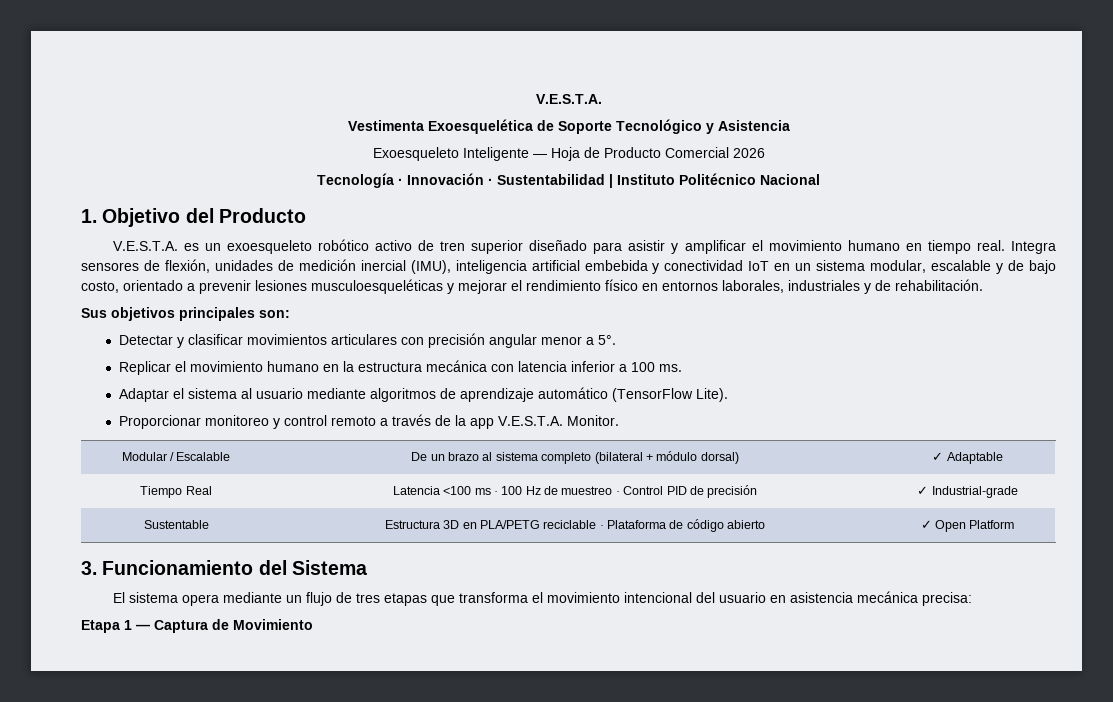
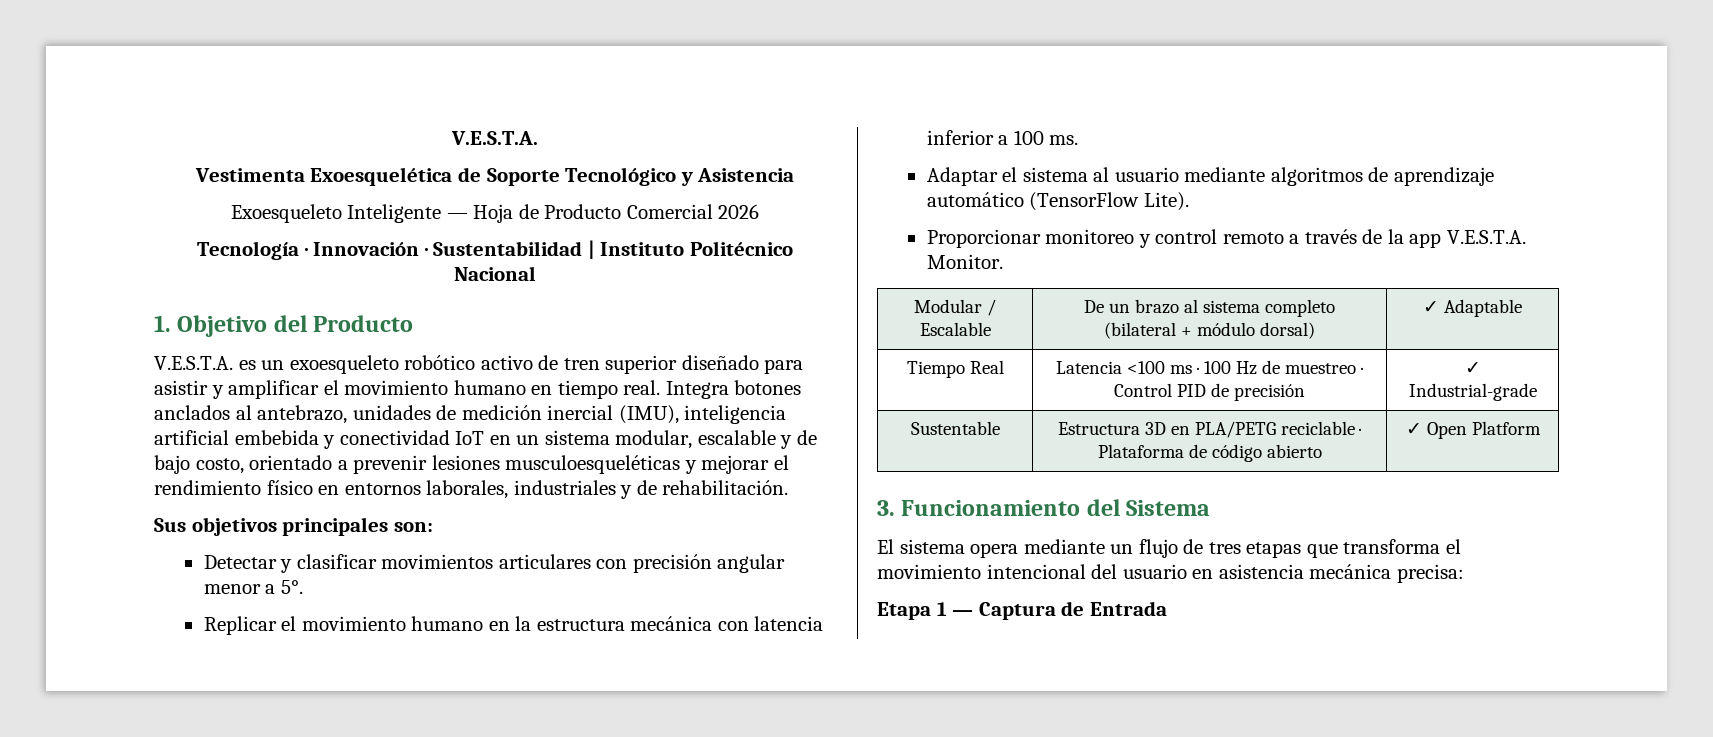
[81,259,210,273] sensores de flexión, -> [734,380,802,395] [154,405,348,424] botones anclados al antebrazo,
[233,619,313,630] Movimiento -> [1089,601,1167,616] Entrada

